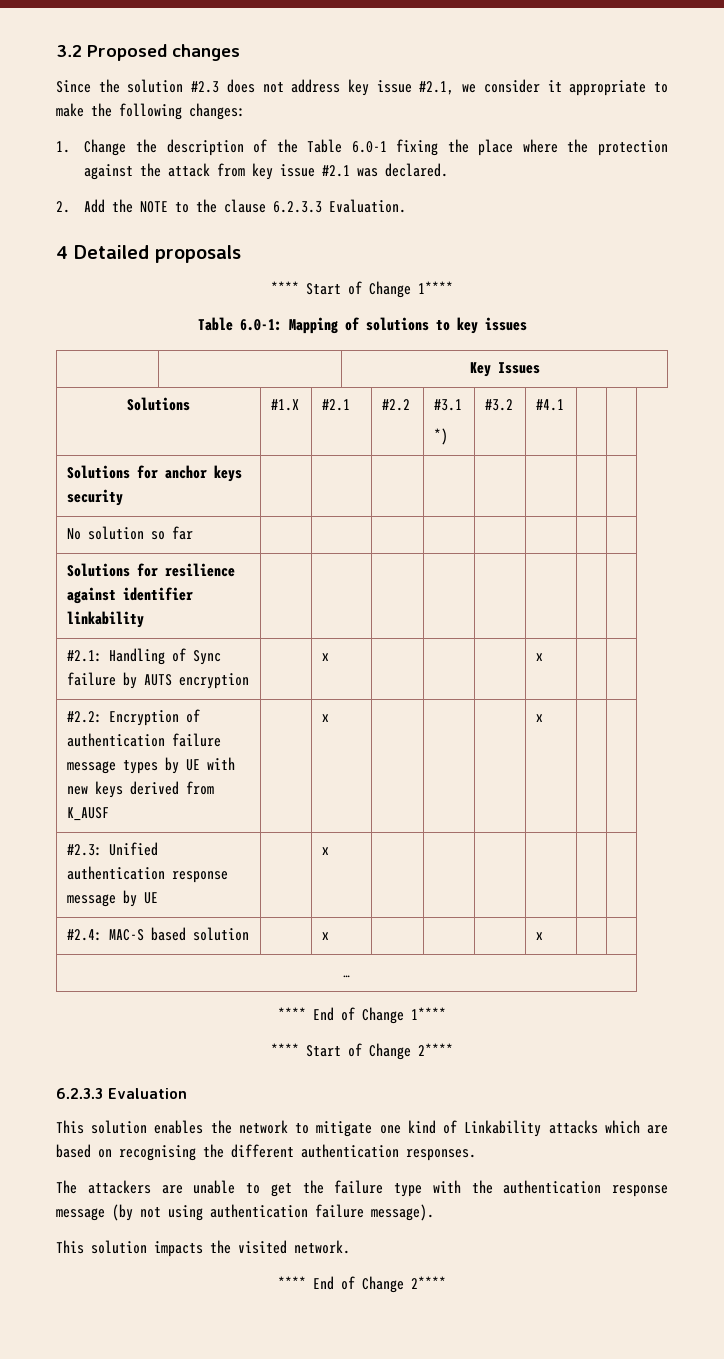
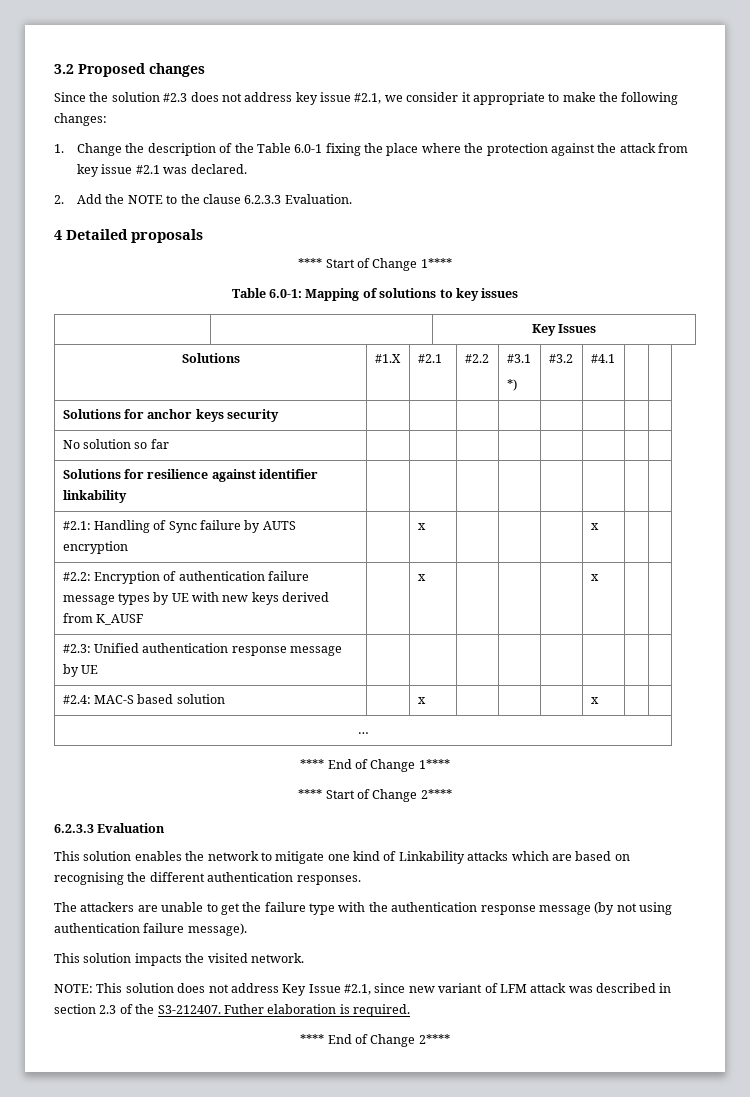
[322,847,330,855] x -> (98, 669) none
(350, 1247) none -> [54,983,672,996] [54,1004,410,1017] // NOTE: This solution does not address Key Issue #2.1, since new variant of LFM attack was described in section 2.3 of the S3-212407. Futher elaboration is required.

